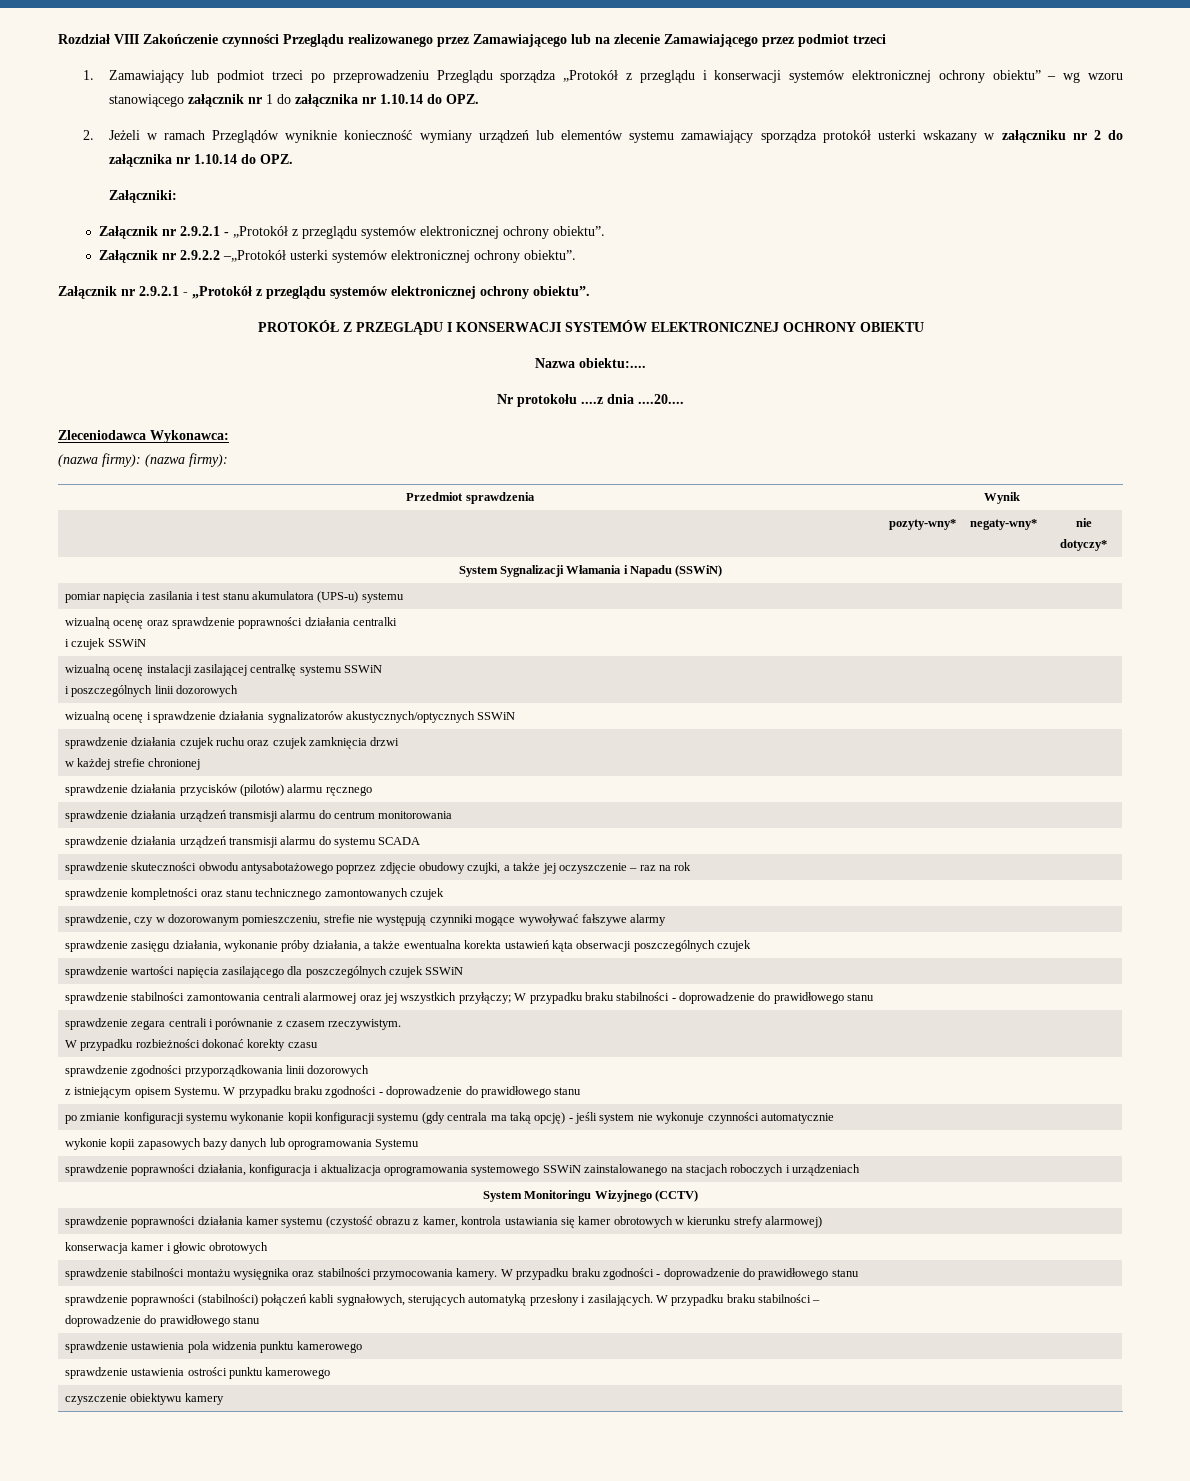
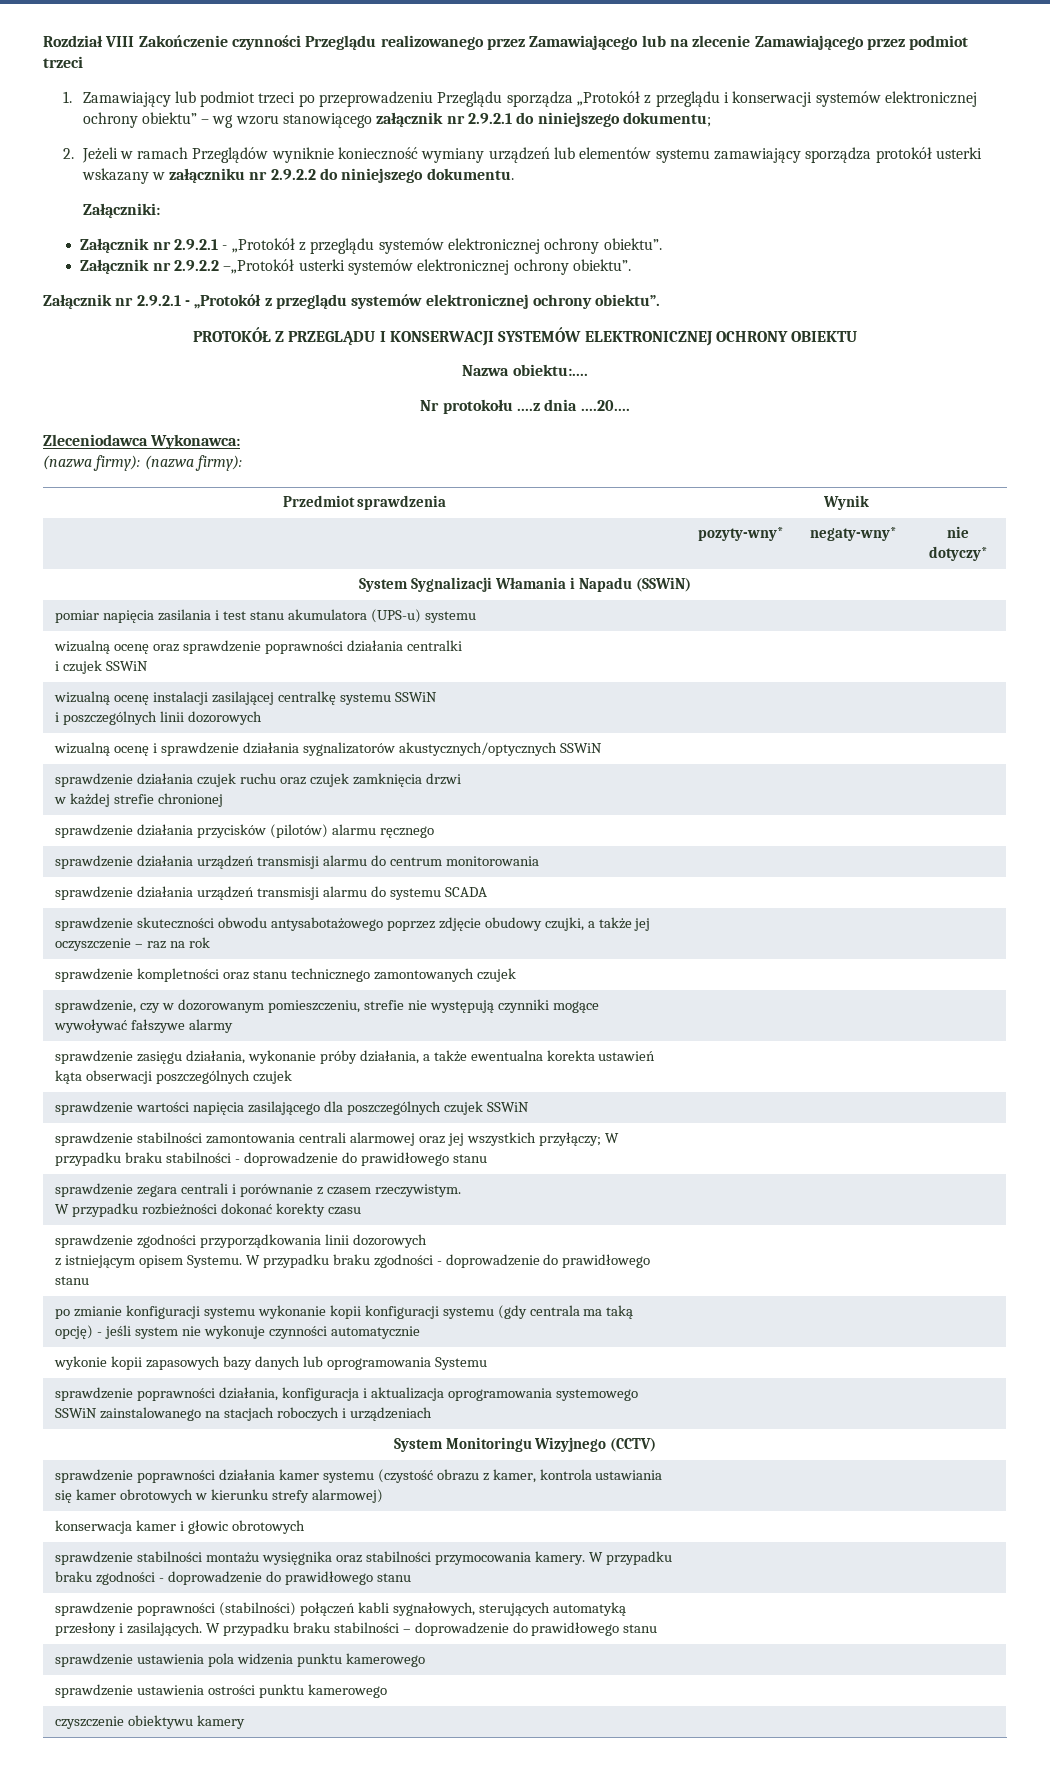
[265,94,479,107] 1 do załącznika nr 1.10.14 do OPZ. -> [468,112,712,127] 2.9.2.1 do niniejszego dokumentu;
[1093,130,1123,140] [108,154,293,167] 2 do załącznika nr 1.10.14 do OPZ. -> [270,168,514,183] 2.9.2.2 do niniejszego dokumentu.

